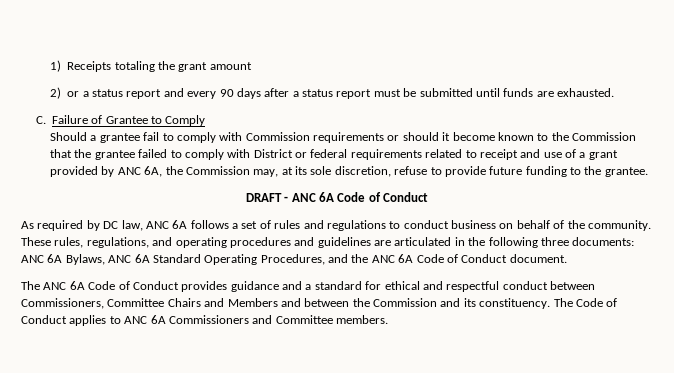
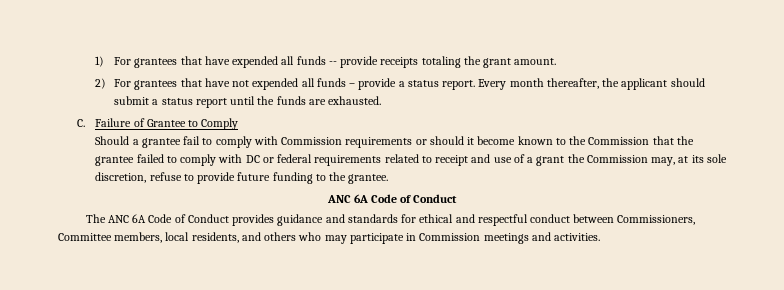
[67,61,112,72] Receipts -> [114,56,419,68] For grantees that have expended all funds -- provide receipts
[209,62,252,70] amount -> [514,58,557,65] amount.
[67,88,500,99] or a status report and every 90 days after a status report must be submitted until -> [114,78,705,90] [114,96,275,108] For grantees that have not expended all funds – provide a status report. Every month thereafter, the applicant should submit a status report until the
[253,149,293,158] District -> [245,155,260,163] DC
[50,166,163,177] provided by ANC 6A, -> (565, 161) none
[245,192,429,202] [21,220,651,231] [21,237,635,248] [21,254,567,265] DRAFT - ANC 6A Code of Conduct // As required by DC law, ANC 6A follows a set of rules and regulations to conduct business on behalf of the community. These rules, regulations, and operating procedures and guidelines are articulated in the following three documents: ANC 6A Bylaws, ANC 6A Standard Operating Procedures, and the ANC 6A Code of Conduct document. -> [326,194,458,203] ANC 6A Code of Conduct
[305,281,362,290] a standard -> [347,214,398,223] standards
[167,298,618,309] [21,315,388,326] Chairs and Members and between the Commission and its constituency. The Code of Conduct applies to ANC 6A Commissioners and Committee members. -> [114,232,601,244] members, local residents, and others who may participate in Commission meetings and activities.

